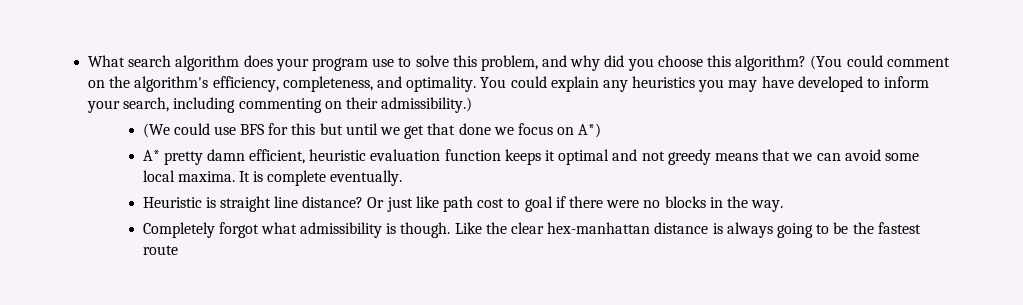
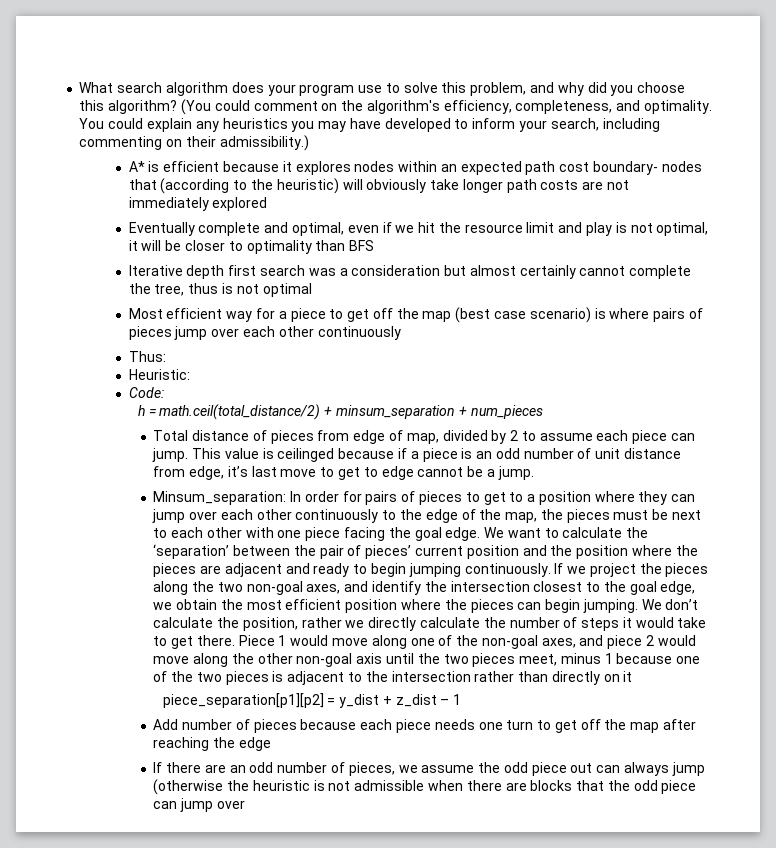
[142,123,602,139] [142,149,919,165] [142,170,403,186] [142,196,784,212] [142,222,921,238] [142,245,178,255] (We could use BFS for this but until we get that done we focus on A*) // A* pretty damn efficient, heuristic evaluation function keeps it optimal and not greedy means that we can avoid some local maxima. It is complete eventually. // Heuristic is straight line distance? Or just like path cost to goal if there were no blocks in the way. // Completely forgot what admissibility is though. Like the clear hex-manhattan distance is always going to be the fastest route -> [128,161,702,175] [128,178,630,194] [128,197,268,211] [128,222,709,236] [128,240,375,254] [128,265,692,279] [128,283,312,297] [128,307,703,323] [128,326,401,340] [128,351,166,362] [128,369,190,380] [128,387,164,398] [137,404,543,420] [153,430,695,444] [152,448,681,462] [153,466,534,480] [153,491,696,505] [152,509,701,523] [153,527,649,541] [153,544,698,559] [153,563,709,577] [153,581,696,595] [153,599,699,613] [153,617,707,631] [153,635,696,649] [153,653,701,667] [153,671,633,685] [162,693,462,708] [153,719,696,733] [153,737,271,751] [153,762,705,776] [153,779,697,795] [153,798,245,812] A* is efficient because it explores nodes within an expected path cost boundary- nodes that (according to the heuristic) will obviously take longer path costs are not immediately explored // Eventually complete and optimal, even if we hit the resource limit and play is not optimal, it will be closer to optimality than BFS // Iterative depth first search was a consideration but almost certainly cannot complete the tree, thus is not optimal // Most efficient way for a piece to get off the map (best case scenario) is where pairs of pieces jump over each other continuously // Thus: // Heuristic: // Code: // h = math.ceil(total_distance/2) + minsum_separation + num_pieces // Total distance of pieces from edge of map, divided by 2 to assume each piece can jump. This value is ceilinged because if a piece is an odd number of unit distance from edge, it’s last move to get to edge cannot be a jump. // Minsum_separation: In order for pairs of pieces to get to a position where they can jump over each other continuously to the edge of the map, the pieces must be next to each other with one piece facing the goal edge. We want to calculate the ‘separation’ between the pair of pieces’ current position and the position where the pieces are adjacent and ready to begin jumping continuously. If we project the pieces along the two non-goal axes, and identify the intersection closest to the goal edge, we obtain the most efficient position where the pieces can begin jumping. We don’t calculate the position, rather we directly calculate the number of steps it would take to get there. Piece 1 would move along one of the non-goal axes, and piece 2 would move along the other non-goal axis until the two pieces meet, minus 1 because one of the two pieces is adjacent to the intersection rather than directly on it // piece_separation[p1][p2] = y_dist + z_dist – 1 // Add number of pieces because each piece needs one turn to get off the map after reaching the edge // If there are an odd number of pieces, we assume the odd piece out can always jump (otherwise the heuristic is not admissible when there are blocks that the odd piece can jump over

